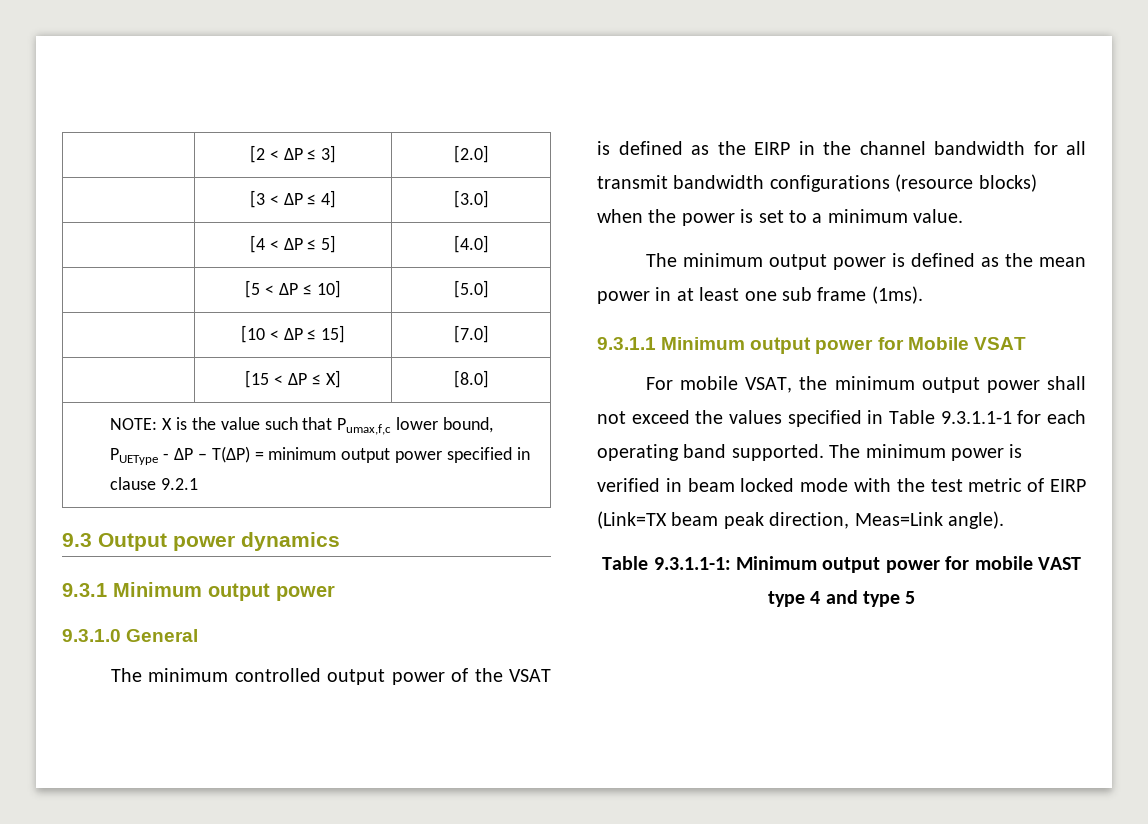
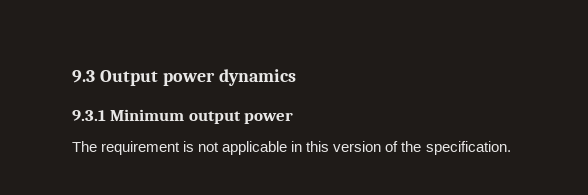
[249,145,337,163] [453,145,489,163] [249,190,337,208] [453,190,489,208] [249,235,337,253] [453,235,489,253] [245,280,341,298] [453,280,489,298] [240,325,346,343] [453,325,489,343] [245,370,341,388] [453,370,489,388] [110,417,493,435] [110,446,530,465] [110,477,199,490] | [2 < ΔP ≤ 3] | [2.0] // | [3 < ΔP ≤ 4] | [3.0] // | [4 < ΔP ≤ 5] | [4.0] // | [5 < ΔP ≤ 10] | [5.0] // | [10 < ΔP ≤ 15] | [7.0] // | [15 < ΔP ≤ X] | [8.0] // NOTE: X is the value such that Pumax,f,c lower bound, PUEType - ΔP – T(ΔP) = minimum output power specified in clause 9.2.1 // -> (72, 76) none
[62,629,199,642] [110,668,552,685] [597,141,1086,155] [597,174,1037,192] [597,209,964,226] [645,253,1086,270] [597,286,923,304] [597,337,1026,354] [645,376,1086,393] [597,410,1086,427] [597,444,1023,461] [597,478,1086,492] [597,511,1004,529] [602,556,1081,573] [767,590,916,607] // 9.3.1.0 General // The minimum controlled output power of the VSAT is defined as the EIRP in the channel bandwidth for all transmit bandwidth configurations (resource blocks) when the power is set to a minimum value. // The minimum output power is defined as the mean power in at least one sub frame (1ms). // 9.3.1.1 Minimum output power for Mobile VSAT // For mobile VSAT, the minimum output power shall not exceed the values specified in Table 9.3.1.1-1 for each operating band supported. The minimum power is verified in beam locked mode with the test metric of EIRP (Link=TX beam peak direction, Meas=Link angle). // Table 9.3.1.1-1: Minimum output power for mobile VAST type 4 and type 5 -> [72,141,511,155] // The requirement is not applicable in this version of the specification.

